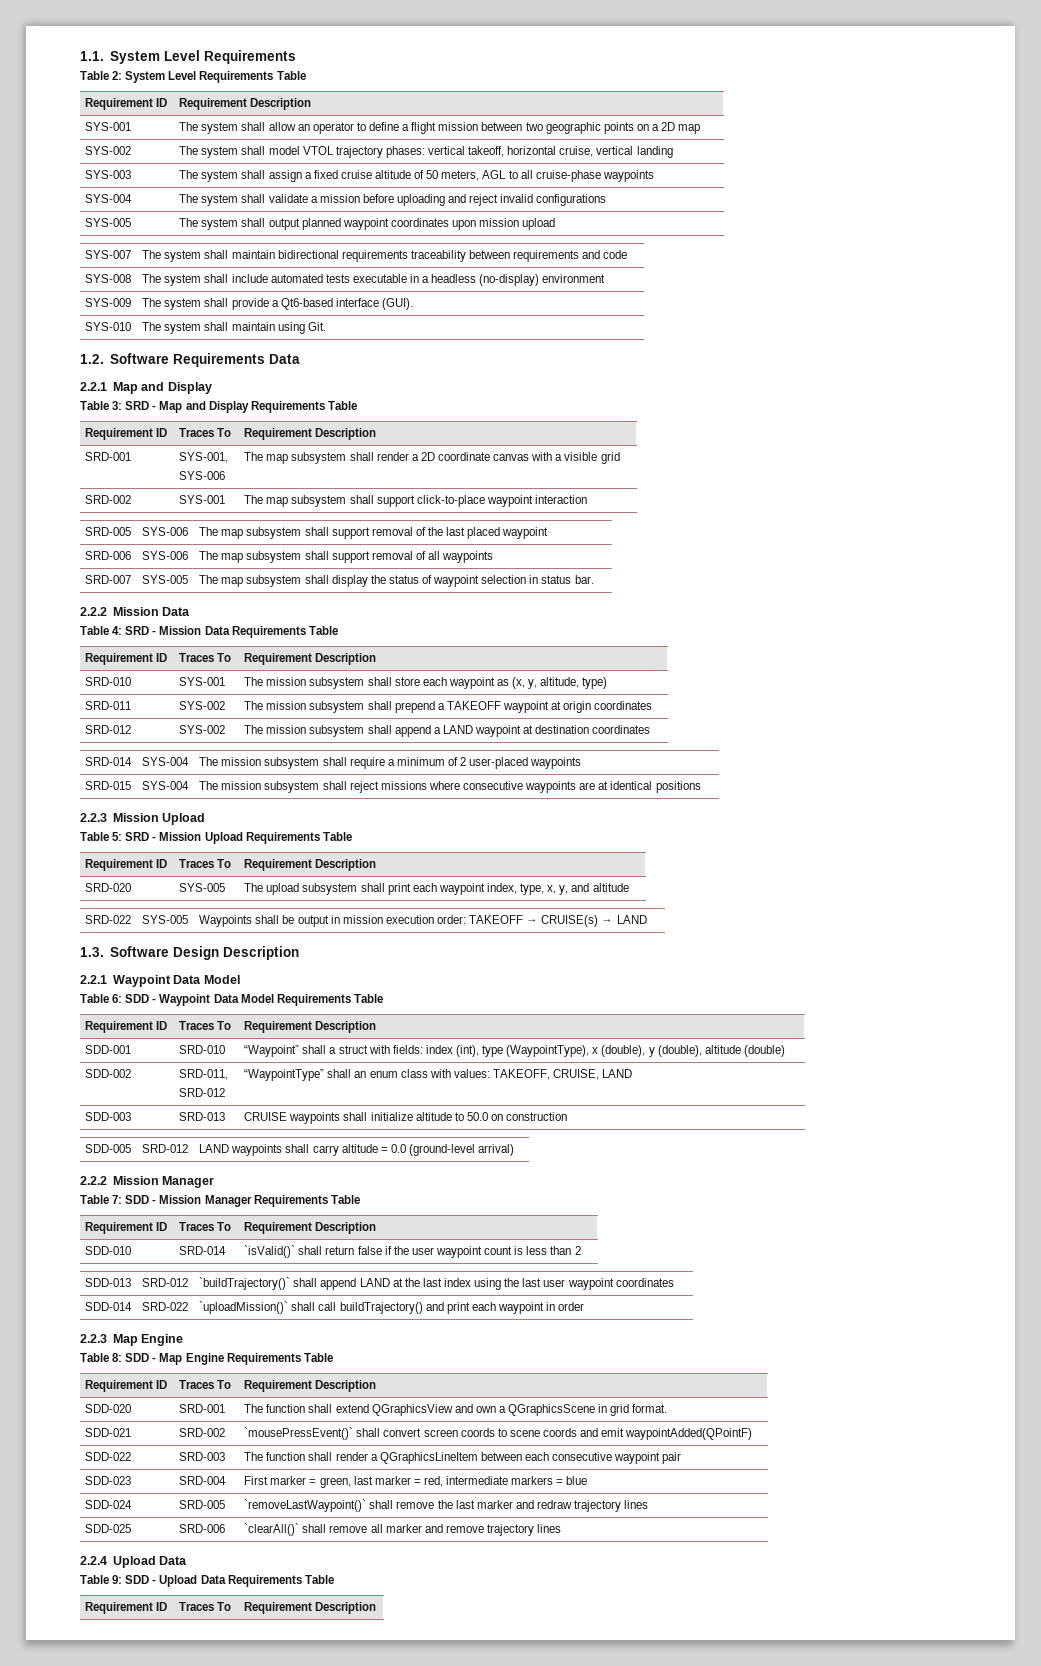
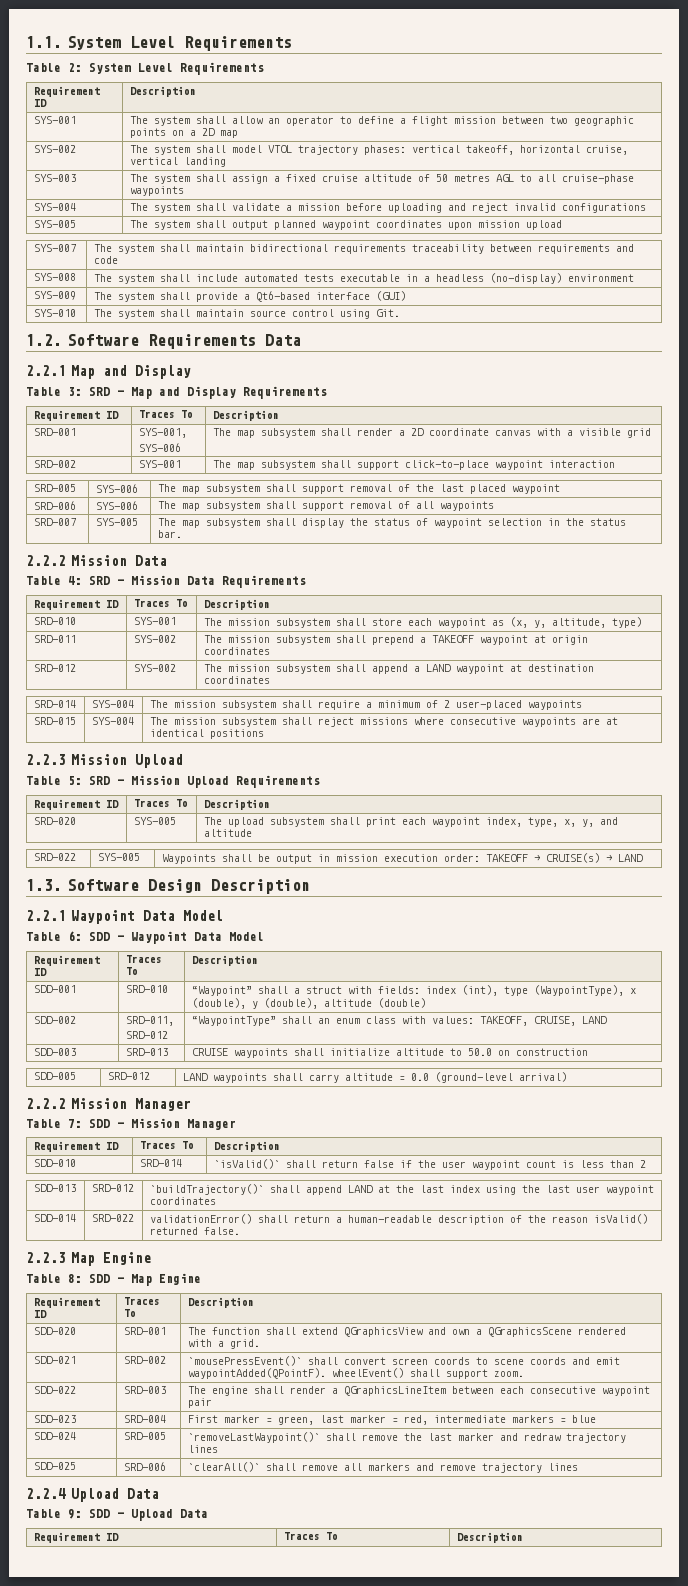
[276,71,306,80] [85,98,168,110] [179,98,248,110] Table // Requirement ID | Requirement -> [33,86,100,97] [33,99,47,107] // Requirement ID |
[441,170,480,181] meters, -> [453,174,490,182] metres
[381,298,413,310] (GUI). -> [375,291,406,301] (GUI)
(275, 326) none -> [249,309,334,317] source control
[327,401,357,410] [85,428,168,440] [179,428,232,437] [244,428,313,440] Table // Requirement ID | Traces To | Requirement -> [33,410,119,421] [138,410,193,418] // Requirement ID | Traces To |
(539, 579) none -> [565,518,584,526] the
[308,626,338,635] [85,653,168,665] [179,653,232,662] [244,653,313,665] Table // Requirement ID | Traces To | Requirement -> [33,599,119,610] [133,599,188,607] // Requirement ID | Traces To |
[322,832,352,841] [85,859,168,871] [179,859,232,868] [244,859,313,871] Table // Requirement ID | Traces To | Requirement -> [33,799,119,810] [133,799,188,807] // Requirement ID | Traces To |
[276,994,383,1006] [85,1021,168,1033] [179,1021,232,1030] [244,1021,313,1033] Requirements Table // Requirement ID | Traces To | Requirement -> [33,955,100,966] [33,968,47,976] [125,955,162,963] [125,967,138,975] // Requirement ID | Traces To |
[253,1195,360,1207] [85,1222,168,1234] [179,1222,232,1231] [244,1222,313,1234] Requirements Table // Requirement ID | Traces To | Requirement -> [33,1141,119,1152] [139,1141,194,1149] // Requirement ID | Traces To |
[199,1301,585,1314] `uploadMission()` shall call buildTrajectory() and print each waypoint in order -> [149,1214,648,1225] [149,1227,240,1235] validationError() shall return a human-readable description of the reason isValid() returned false.
[226,1353,333,1365] [85,1380,168,1392] [179,1380,232,1389] [244,1380,313,1392] Requirements Table // Requirement ID | Traces To | Requirement -> [33,1297,100,1308] [33,1310,47,1318] [123,1297,160,1305] [123,1309,136,1317] // Requirement ID | Traces To |
[598,1404,668,1416] in grid format. -> [577,1327,626,1335] [187,1339,260,1349] rendered with a grid.
[625,1428,753,1440] waypointAdded(QPointF) -> [187,1368,524,1379] waypointAdded(QPointF). wheelEvent() shall support zoom.
[266,1452,306,1461] function -> [211,1386,248,1396] engine
[385,1524,422,1533] marker -> [367,1463,410,1471] markers
[227,1575,334,1587] [85,1602,168,1614] [179,1602,232,1611] [244,1602,313,1614] Requirements Table // Requirement ID | Traces To | Requirement -> [33,1532,119,1543] [283,1532,338,1540] // Requirement ID | Traces To |

